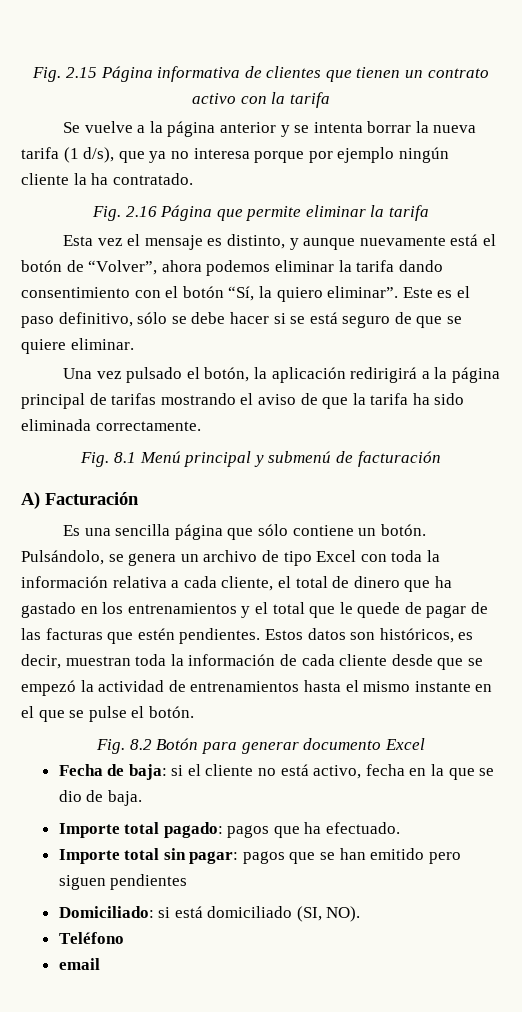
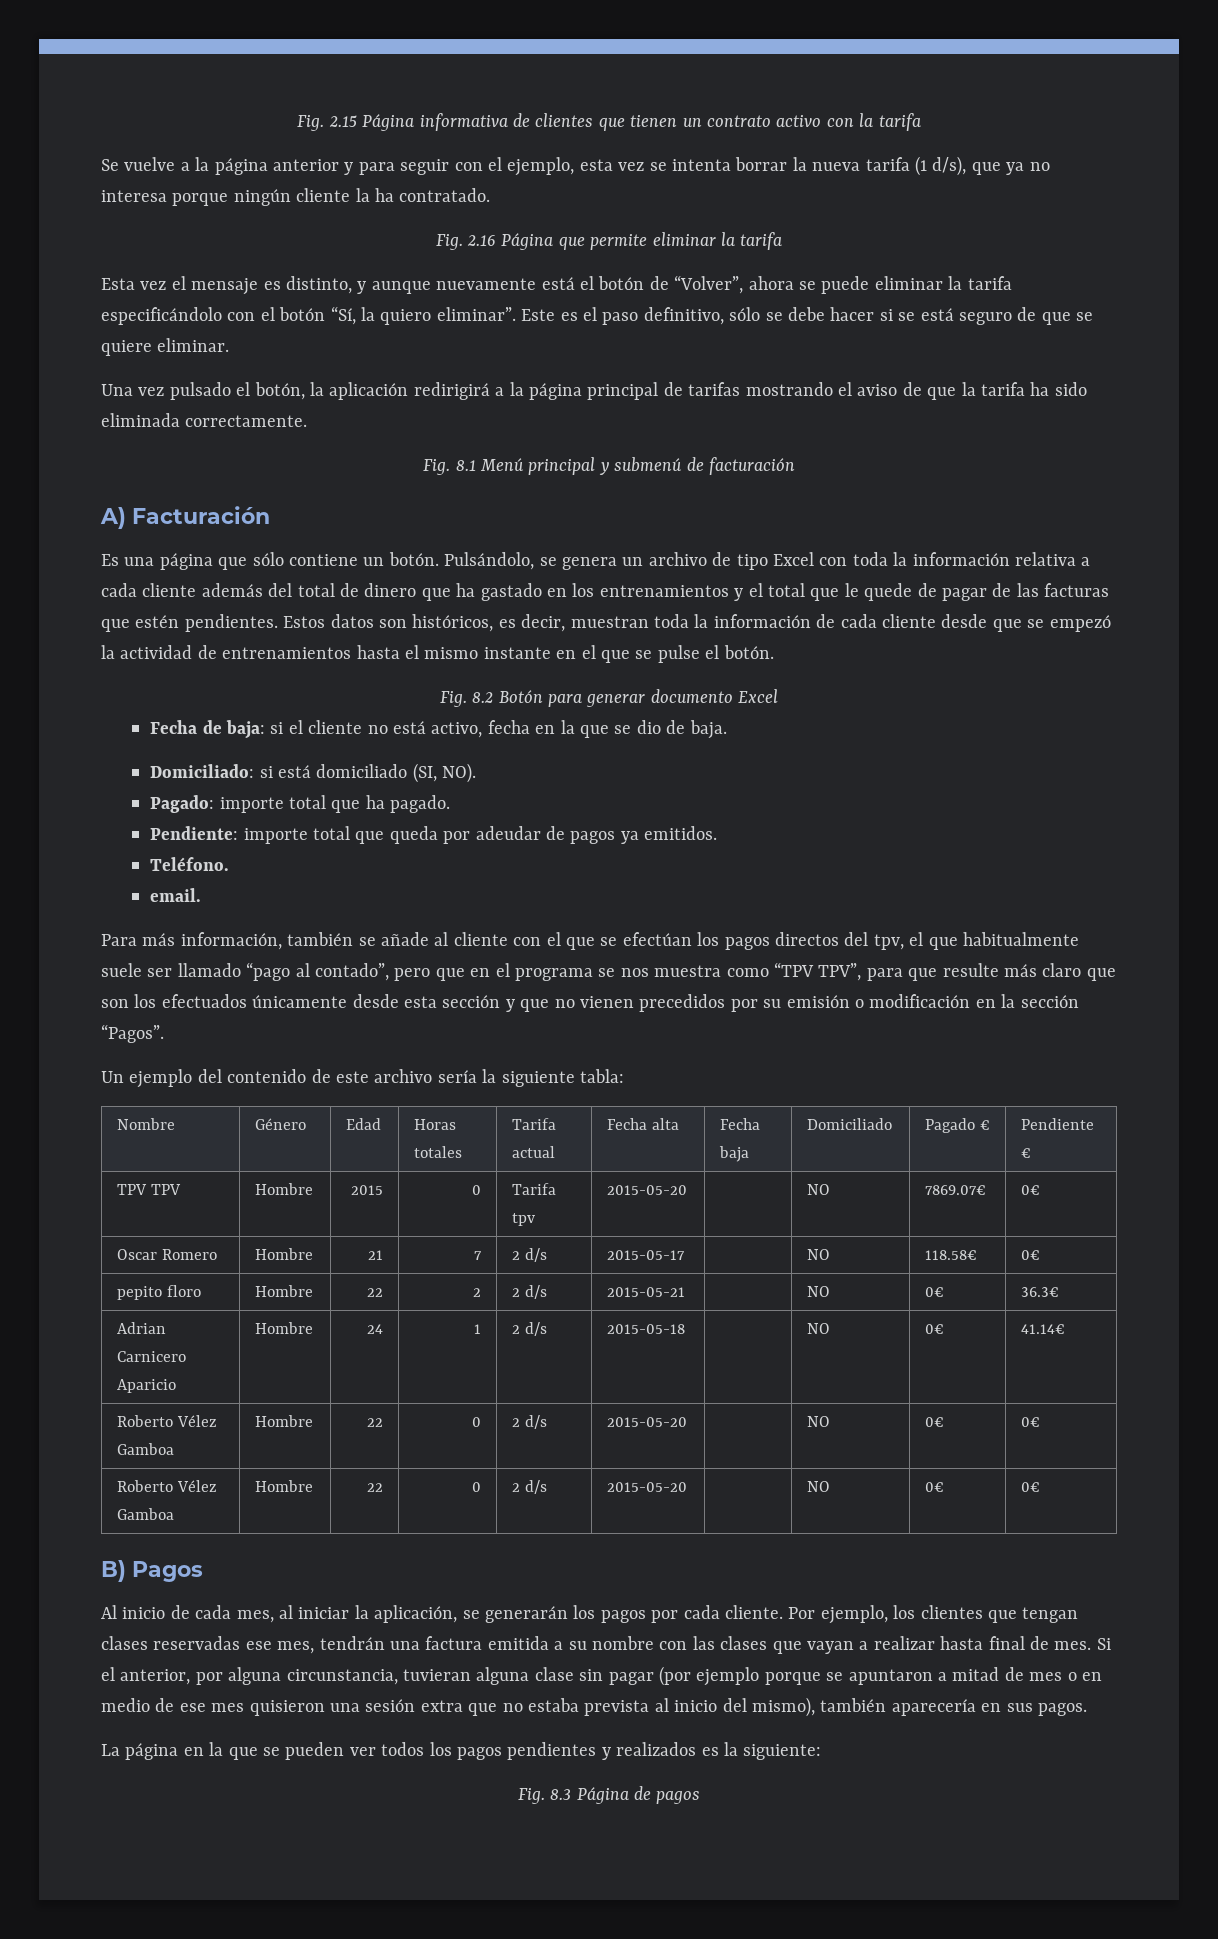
(290, 131) none -> [358,157,645,176] para seguir con el ejemplo, esta vez
[308,147,395,163] por ejemplo -> (229, 199) none
[206,260,443,276] [21,287,130,298] podemos eliminar la tarifa dando consentimiento -> [798,276,1012,294] [101,307,222,325] se puede eliminar la tarifa especificándolo
[115,524,171,536] sencilla -> (155, 561) none
[221,576,291,591] cliente, el -> [142,583,293,597] cliente además del
[58,822,401,838] [58,848,461,864] [58,874,188,890] // Importe total pagado: pagos que ha efectuado. // Importe total sin pagar: pagos que se han emitido pero siguen pendientes -> (727, 729) none
[58,932,124,944] [58,958,100,970] Teléfono // email -> [150,795,451,813] [150,826,718,844] [150,857,230,871] [150,888,202,902] [101,932,1079,950] [101,962,1116,981] [101,994,1079,1012] [101,1024,164,1043] [101,1069,624,1088] [116,1118,175,1130] [254,1118,306,1130] [345,1118,381,1130] [413,1119,456,1130] [413,1146,462,1158] [511,1118,556,1130] [511,1146,555,1158] [606,1118,679,1130] [719,1118,760,1130] [718,1146,749,1162] [806,1118,892,1130] [924,1118,990,1133] [1020,1118,1094,1130] [1020,1148,1031,1158] [116,1184,181,1195] [254,1183,313,1195] [351,1185,384,1195] [472,1185,482,1195] [511,1183,556,1195] [511,1213,535,1226] [606,1185,687,1195] [806,1184,830,1195] [924,1185,986,1195] [1020,1185,1040,1195] [116,1249,217,1260] [254,1248,313,1260] [368,1250,384,1260] [474,1251,483,1260] [511,1248,547,1262] [606,1250,685,1260] [806,1249,830,1260] [924,1250,977,1260] [1020,1250,1040,1260] [116,1285,201,1300] [254,1285,313,1297] [367,1288,384,1297] [473,1288,482,1297] [511,1285,547,1299] [606,1287,685,1297] [806,1286,830,1297] [924,1287,944,1297] [1020,1287,1059,1297] [116,1322,166,1334] [116,1351,186,1362] [116,1379,176,1393] [254,1322,313,1334] [367,1324,384,1334] [474,1324,482,1334] [511,1322,547,1336] [606,1324,685,1334] [806,1323,830,1334] [924,1324,944,1334] [1020,1324,1065,1334] [116,1415,217,1427] [116,1443,174,1455] [254,1415,313,1427] [367,1418,384,1427] [472,1417,482,1427] [511,1415,547,1429] [606,1417,687,1427] [806,1416,830,1427] [924,1417,944,1427] [1020,1417,1040,1427] [116,1480,217,1492] [116,1508,174,1520] [254,1480,313,1492] [367,1483,384,1492] [472,1482,482,1492] [511,1480,547,1494] [606,1482,687,1492] [806,1481,830,1492] [924,1482,944,1492] [1020,1482,1040,1492] [101,1560,203,1582] [101,1605,1079,1624] [101,1636,1111,1654] [101,1666,1102,1686] [101,1697,1087,1717] [101,1742,822,1760] [517,1786,701,1804] Pagado: importe total que ha pagado. // Pendiente: importe total que queda por adeudar de pagos ya emitidos. // Teléfono. // email. // Para más información, también se añade al cliente con el que se efectúan los pagos directos del tpv, el que habitualmente suele ser llamado “pago al contado”, pero que en el programa se nos muestra como “TPV TPV”, para que resulte más claro que son los efectuados únicamente desde esta sección y que no vienen precedidos por su emisión o modificación en la sección “Pagos”. // Un ejemplo del contenido de este archivo sería la siguiente tabla: // Nombre | Género | Edad | Horas totales | Tarifa actual | Fecha alta | Fecha baja | Domiciliado | Pagado € | Pendiente € // TPV TPV | Hombre | 2015 | 0 | Tarifa tpv | 2015-05-20 | | NO | 7869.07€ | 0€ // Oscar Romero | Hombre | 21 | 7 | 2 d/s | 2015-05-17 | | NO | 118.58€ | 0€ // pepito floro | Hombre | 22 | 2 | 2 d/s | 2015-05-21 | | NO | 0€ | 36.3€ // Adrian Carnicero Aparicio | Hombre | 24 | 1 | 2 d/s | 2015-05-18 | | NO | 0€ | 41.14€ // Roberto Vélez Gamboa | Hombre | 22 | 0 | 2 d/s | 2015-05-20 | | NO | 0€ | 0€ // Roberto Vélez Gamboa | Hombre | 22 | 0 | 2 d/s | 2015-05-20 | | NO | 0€ | 0€ // B) Pagos // Al inicio de cada mes, al iniciar la aplicación, se generarán los pagos por cada cliente. Por ejemplo, los clientes que tengan clases reservadas ese mes, tendrán una factura emitida a su nombre con las clases que vayan a realizar hasta final de mes. Si el anterior, por alguna circunstancia, tuvieran alguna clase sin pagar (por ejemplo porque se apuntaron a mitad de mes o en medio de ese mes quisieron una sesión extra que no estaba prevista al inicio del mismo), también aparecería en sus pagos. // La página en la que se pueden ver todos los pagos pendientes y realizados es la siguiente: // Fig. 8.3 Página de pagos

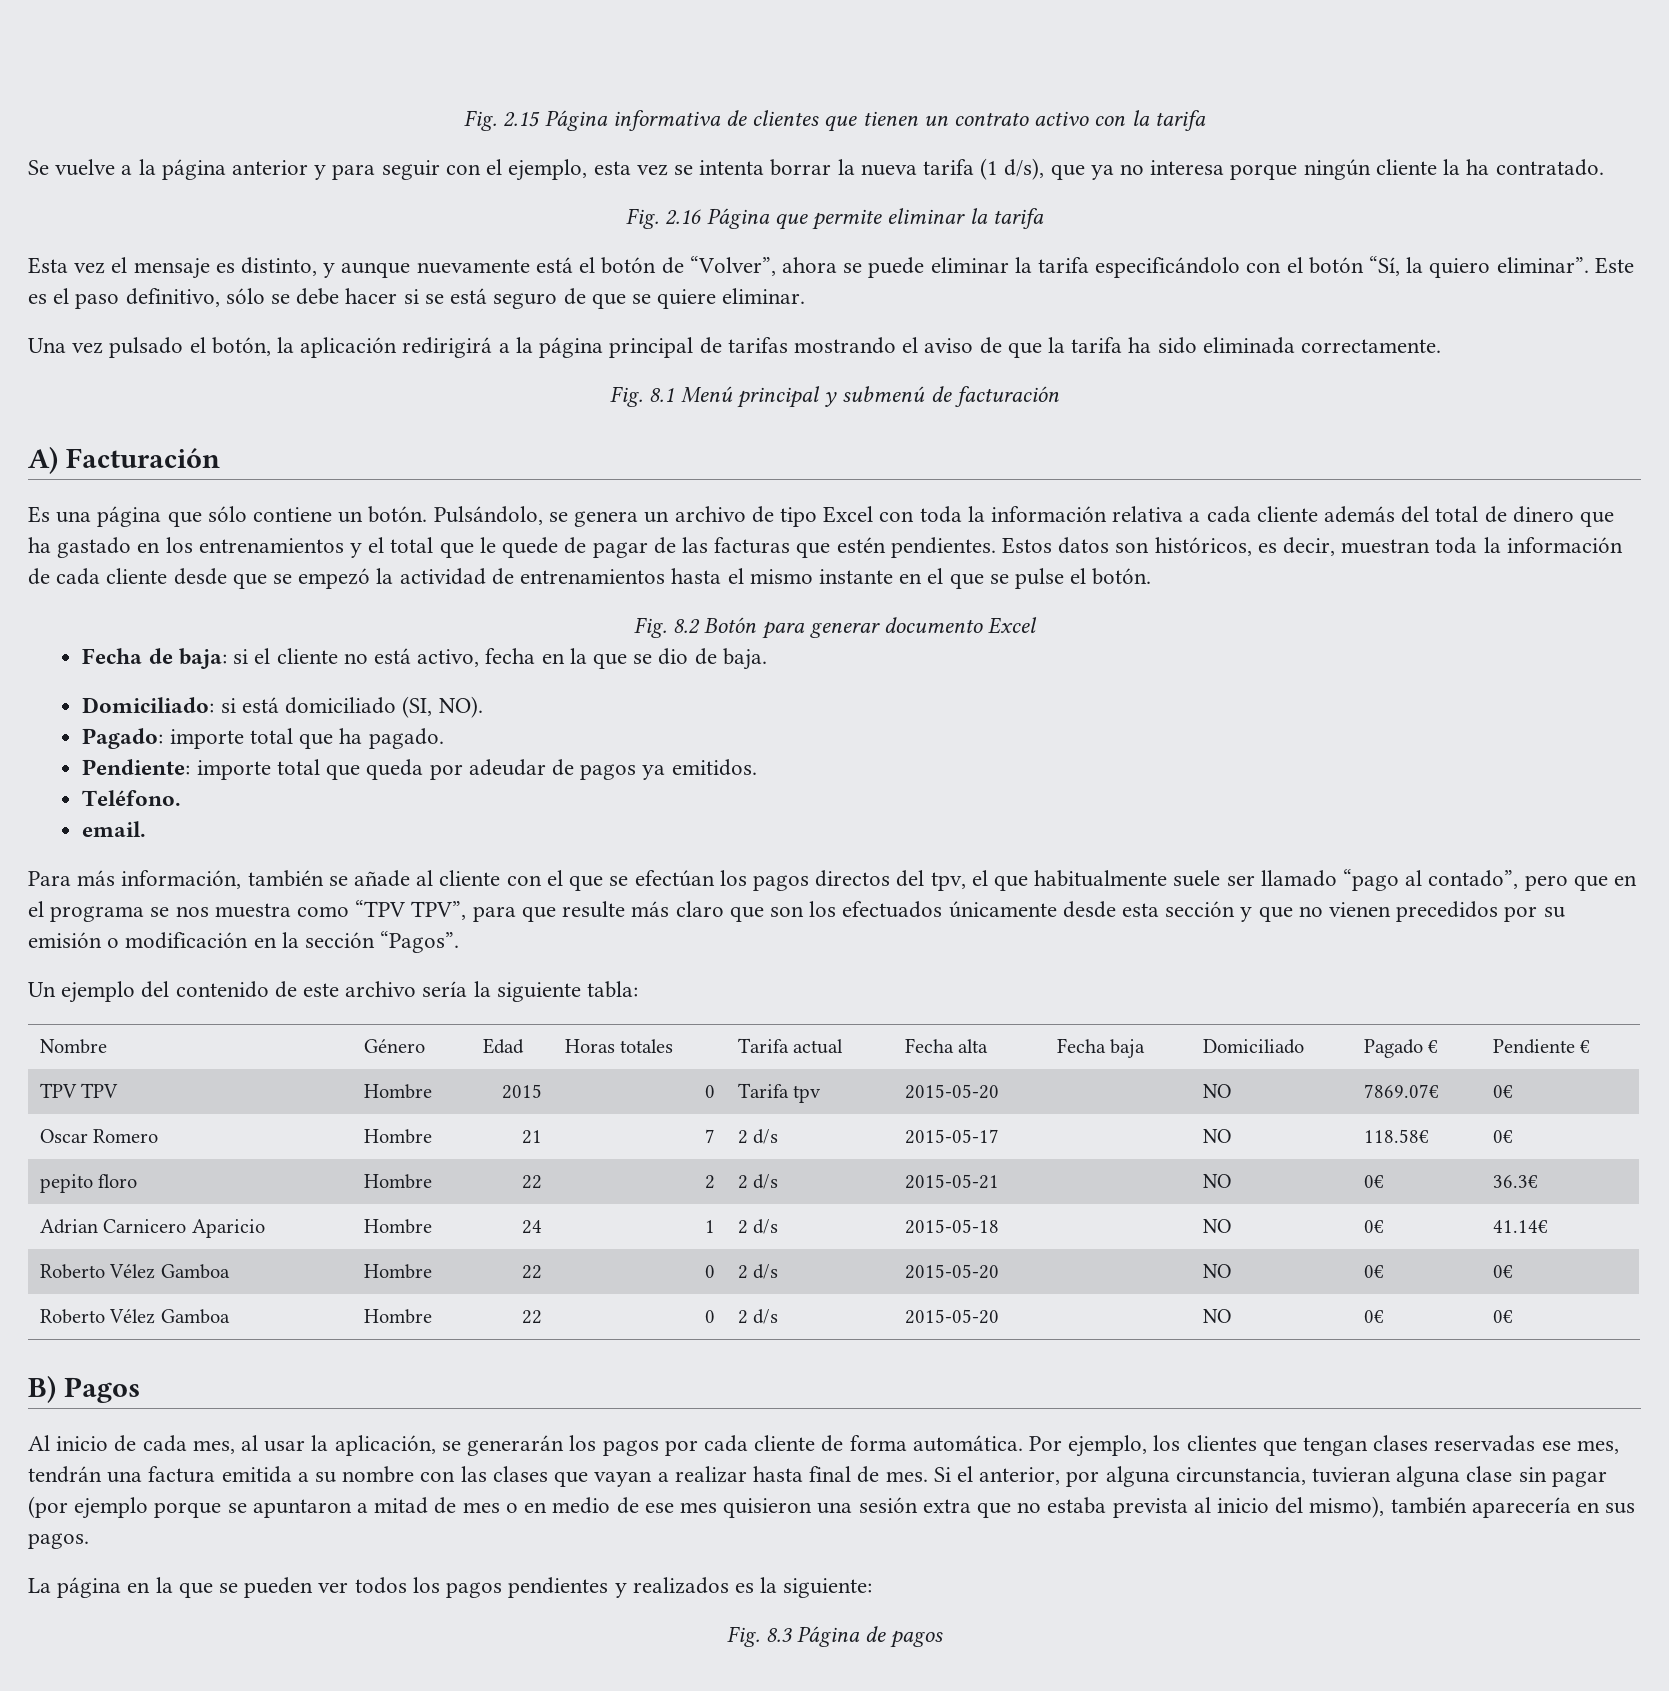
[298,1607,350,1619] iniciar -> [264,1440,306,1452] usar
[724,1605,783,1619] cliente. -> [754,1435,1023,1452] cliente de forma automática.

